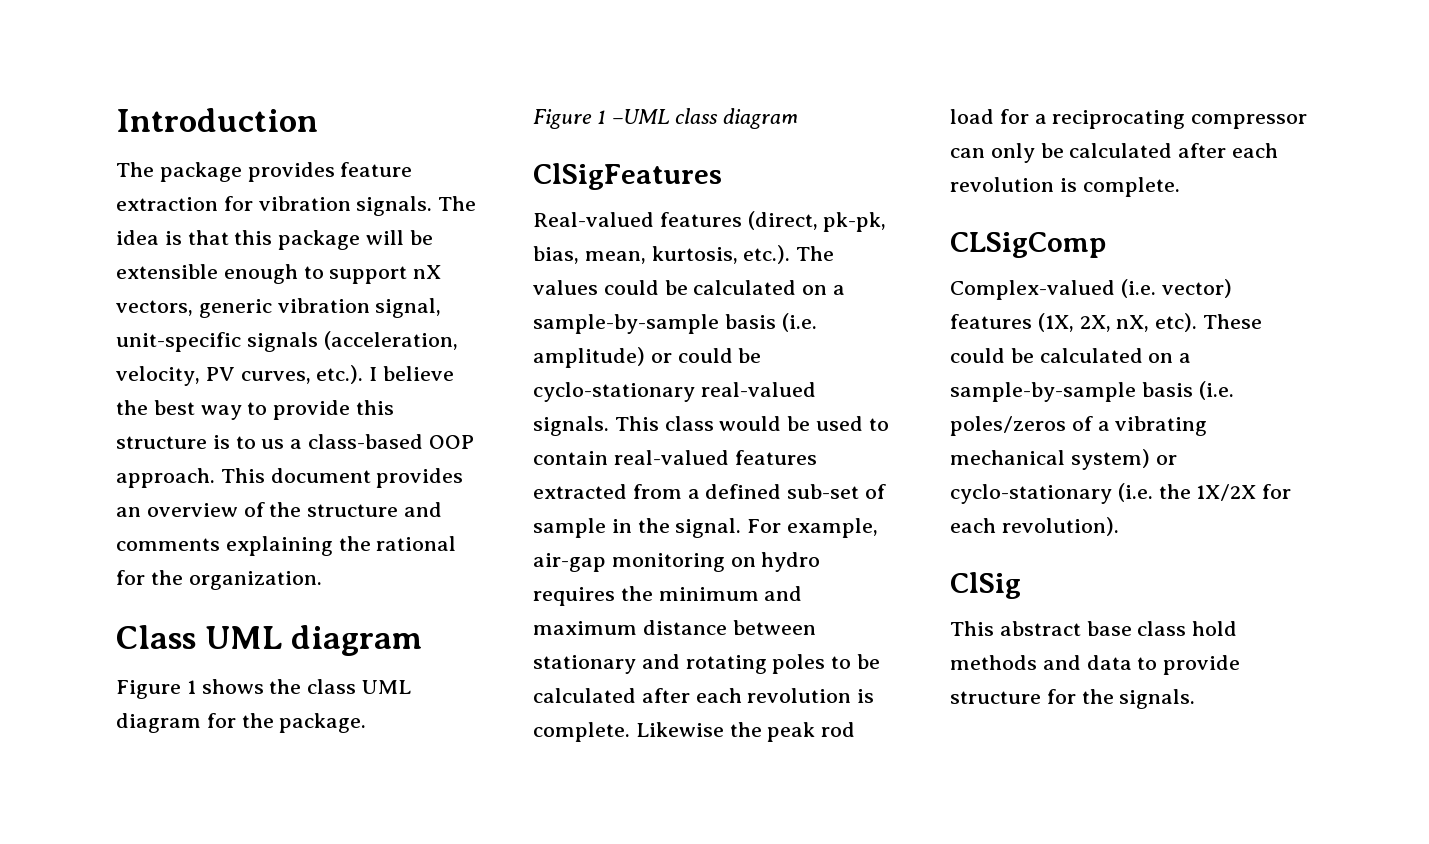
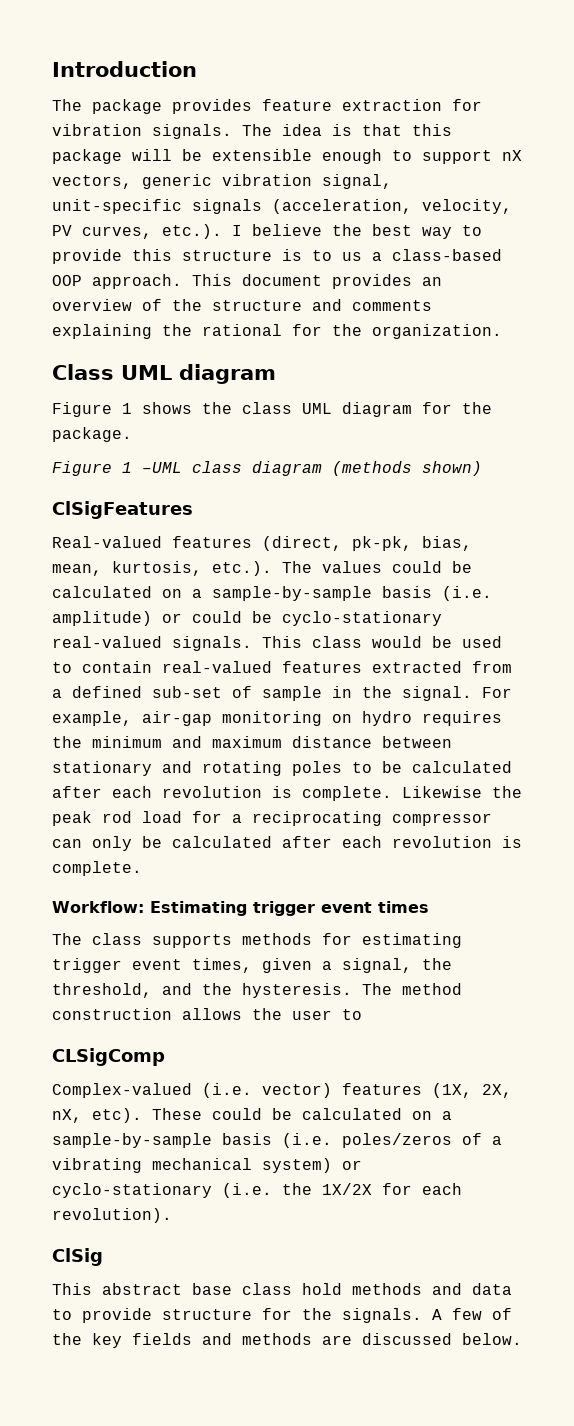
(799, 118) none -> [332,461,482,476] (methods shown)
(1180, 187) none -> [52,901,429,916] [52,933,462,948] [52,958,452,973] [52,983,462,998] [52,1008,362,1020] // Workflow: Estimating trigger event times // The class supports methods for estimating trigger event times, given a signal, the threshold, and the hysteresis. The method construction allows the user to
(1196, 699) none -> [432,1308,512,1320] [52,1333,522,1348] A few of the key fields and methods are discussed below.

